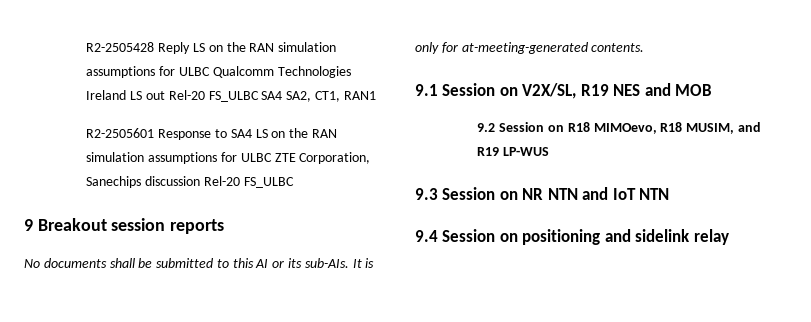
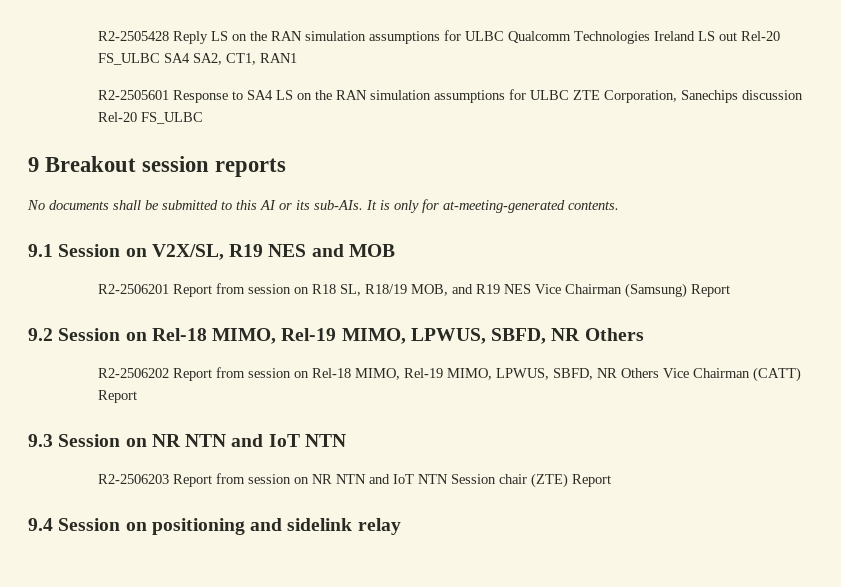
[477,122,761,134] [477,147,550,156] 9.2 Session on R18 MIMOevo, R18 MUSIM, and R19 LP-WUS -> [97,283,730,298] [28,328,644,344] [97,367,801,382] [97,390,137,403] R2-2506201 Report from session on R18 SL, R18/19 MOB, and R19 NES Vice Chairman (Samsung) Report // 9.2 Session on Rel-18 MIMO, Rel-19 MIMO, LPWUS, SBFD, NR Others // R2-2506202 Report from session on Rel-18 MIMO, Rel-19 MIMO, LPWUS, SBFD, NR Others Vice Chairman (CATT) Report
(670, 194) none -> [97,473,611,488] // R2-2506203 Report from session on NR NTN and IoT NTN Session chair (ZTE) Report

